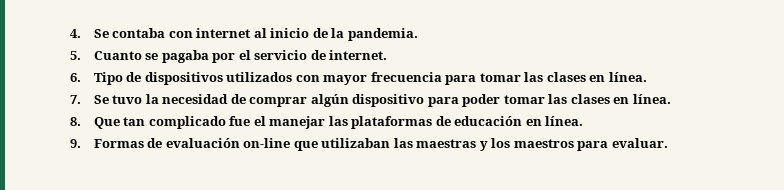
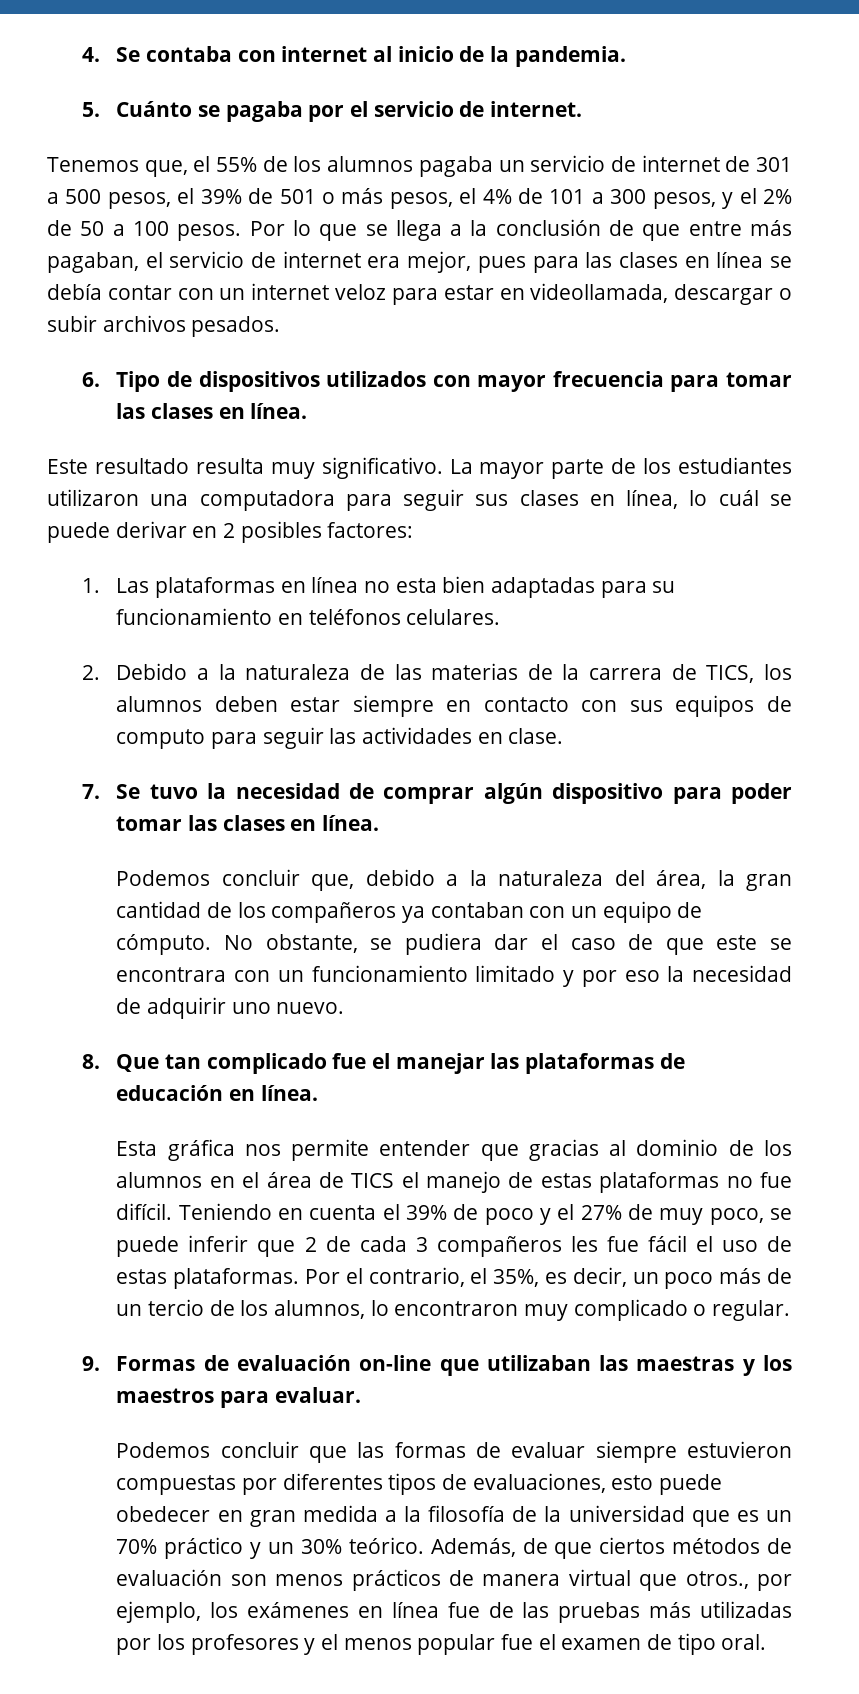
[93,51,142,60] Cuanto -> [116,101,193,117] Cuánto
(388, 55) none -> [47,155,792,177] [47,188,793,209] [47,219,792,241] [47,251,793,273] [47,283,792,305] [47,315,281,337] // Tenemos que, el 55% de los alumnos pagaba un servicio de internet de 301 a 500 pesos, el 39% de 501 o más pesos, el 4% de 101 a 300 pesos, y el 2% de 50 a 100 pesos. Por lo que se llega a la conclusión de que entre más pagaban, el servicio de internet era mejor, pues para las clases en línea se debía contar con un internet veloz para estar en videollamada, descargar o subir archivos pesados.
(647, 77) none -> [47,457,792,479] [47,489,792,511] [47,521,414,543] [81,576,676,598] [116,608,501,625] [81,663,793,683] [116,695,793,717] [116,727,564,749] // Este resultado resulta muy significativo. La mayor parte de los estudiantes utilizaron una computadora para seguir sus clases en línea, lo cuál se puede derivar en 2 posibles factores: // 1. Las plataformas en línea no esta bien adaptadas para su funcionamiento en teléfonos celulares. // 2. Debido a la naturaleza de las materias de la carrera de TICS, los alumnos deben estar siempre en contacto con sus equipos de computo para seguir las actividades en clase.
(671, 99) none -> [116,869,792,891] [116,901,703,923] [116,933,792,955] [116,965,792,987] [116,997,345,1019] // Podemos concluir que, debido a la naturaleza del área, la gran cantidad de los compañeros ya contaban con un equipo de cómputo. No obstante, se pudiera dar el caso de que este se encontrara con un funcionamiento limitado y por eso la necesidad de adquirir uno nuevo.
(584, 121) none -> [116,1139,793,1161] [116,1171,793,1193] [116,1203,792,1225] [116,1235,792,1257] [116,1267,792,1289] [116,1299,791,1321] // Esta gráfica nos permite entender que gracias al dominio de los alumnos en el área de TICS el manejo de estas plataformas no fue difícil. Teniendo en cuenta el 39% de poco y el 27% de muy poco, se puede inferir que 2 de cada 3 compañeros les fue fácil el uso de estas plataformas. Por el contrario, el 35%, es decir, un poco más de un tercio de los alumnos, lo encontraron muy complicado o regular.
(668, 143) none -> [116,1441,792,1463] [116,1473,723,1495] [116,1505,793,1527] [116,1537,792,1559] [116,1569,793,1591] [116,1601,792,1623] [116,1633,767,1655] // Podemos concluir que las formas de evaluar siempre estuvieron compuestas por diferentes tipos de evaluaciones, esto puede obedecer en gran medida a la filosofía de la universidad que es un 70% práctico y un 30% teórico. Además, de que ciertos métodos de evaluación son menos prácticos de manera virtual que otros., por ejemplo, los exámenes en línea fue de las pruebas más utilizadas por los profesores y el menos popular fue el examen de tipo oral.

